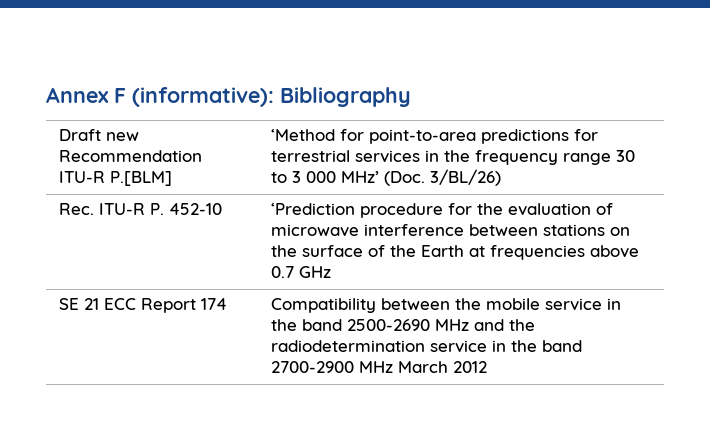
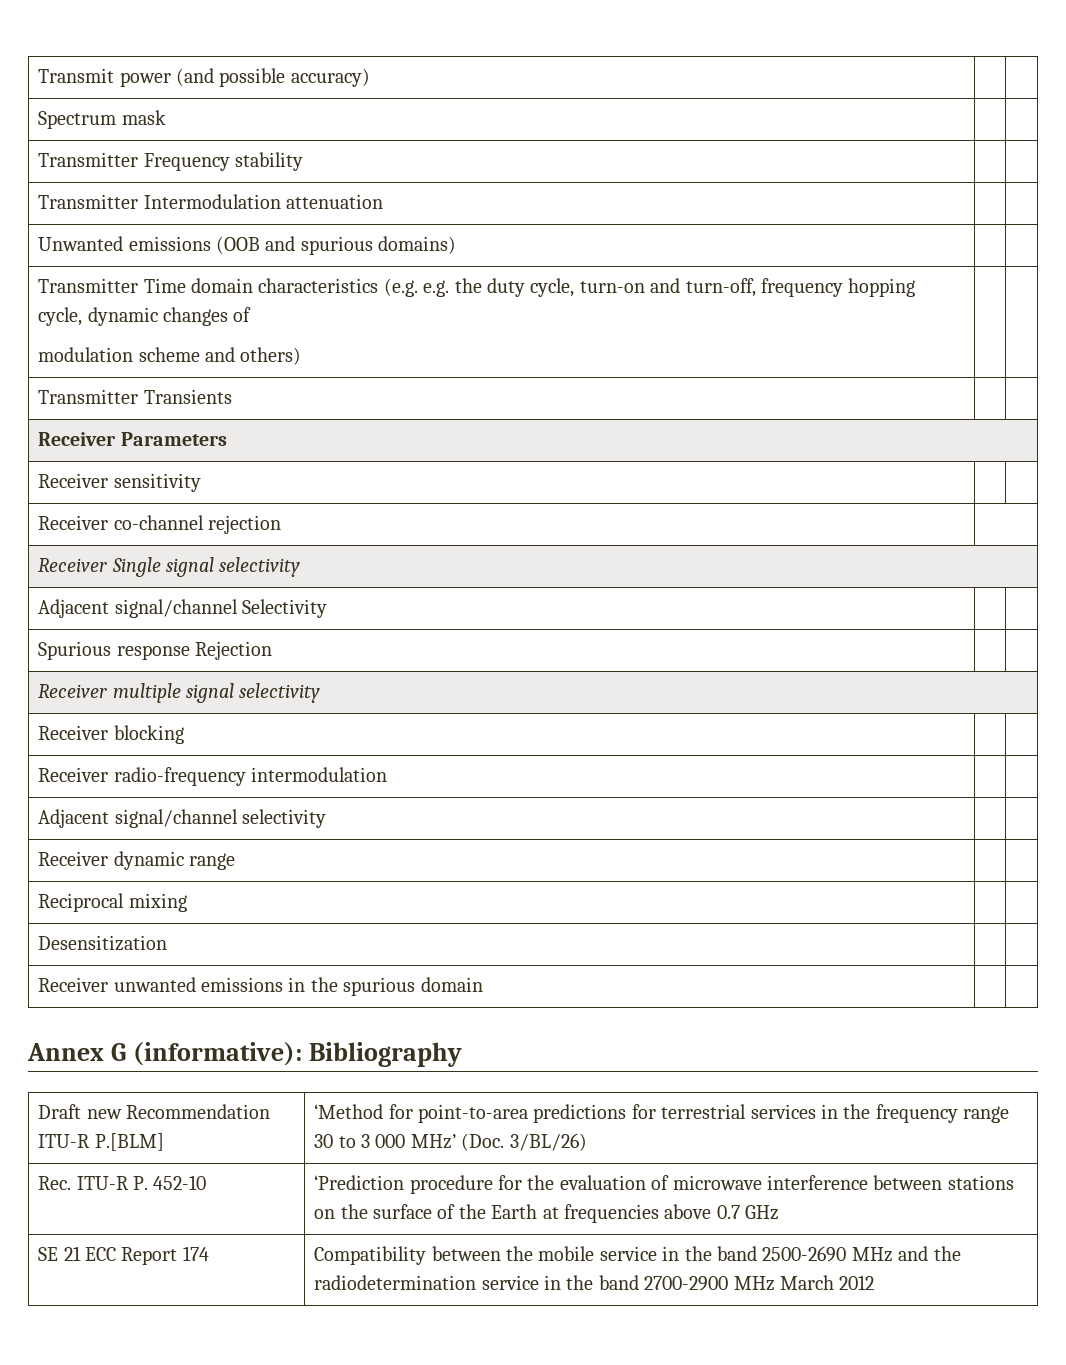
[46,87,126,103] Annex F -> [38,68,370,87] [38,110,166,129] [38,152,304,171] [38,194,384,209] [38,236,457,255] [38,278,916,297] [38,307,252,326] [38,347,302,365] [38,389,232,404] [38,432,227,446] [38,473,201,492] [38,515,282,534] [38,557,301,577] [38,599,328,618] [38,641,273,660] [38,683,321,703] [38,725,184,744] [38,767,388,786] [38,809,327,828] [38,851,236,870] [38,893,187,912] [38,935,168,951] [38,977,483,996] [27,1043,126,1061] Transmit power (and possible accuracy) | | // Spectrum mask | | // Transmitter Frequency stability | | // Transmitter Intermodulation attenuation | | // Unwanted emissions (OOB and spurious domains) | | // Transmitter Time domain characteristics (e.g. e.g. the duty cycle, turn-on and turn-off, frequency hopping cycle, dynamic changes of // modulation scheme and others) | | // Transmitter Transients | | // Receiver Parameters // Receiver sensitivity | | // Receiver co-channel rejection | // Receiver Single signal selectivity // Adjacent signal/channel Selectivity | | // Spurious response Rejection | | // Receiver multiple signal selectivity // Receiver blocking | | // Receiver radio-frequency intermodulation | | // Adjacent signal/channel selectivity | | // Receiver dynamic range | | // Reciprocal mixing | | // Desensitization | | // Receiver unwanted emissions in the spurious domain | | // Annex G

